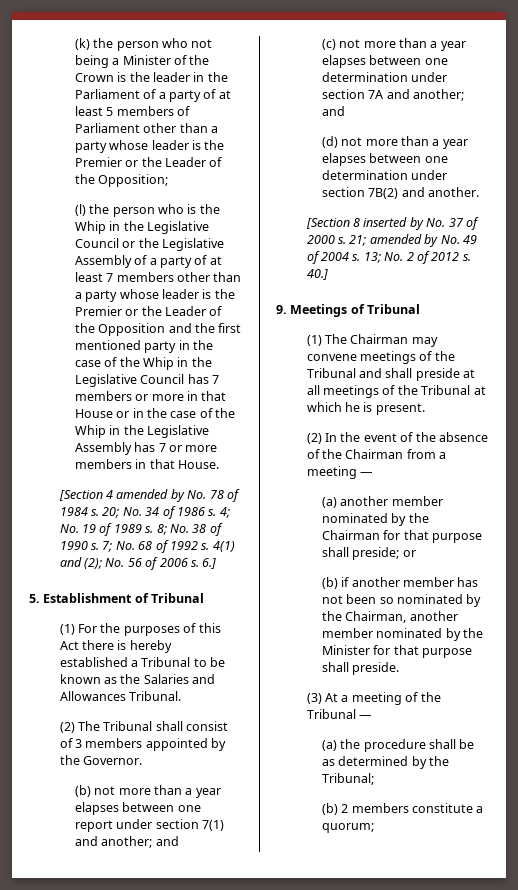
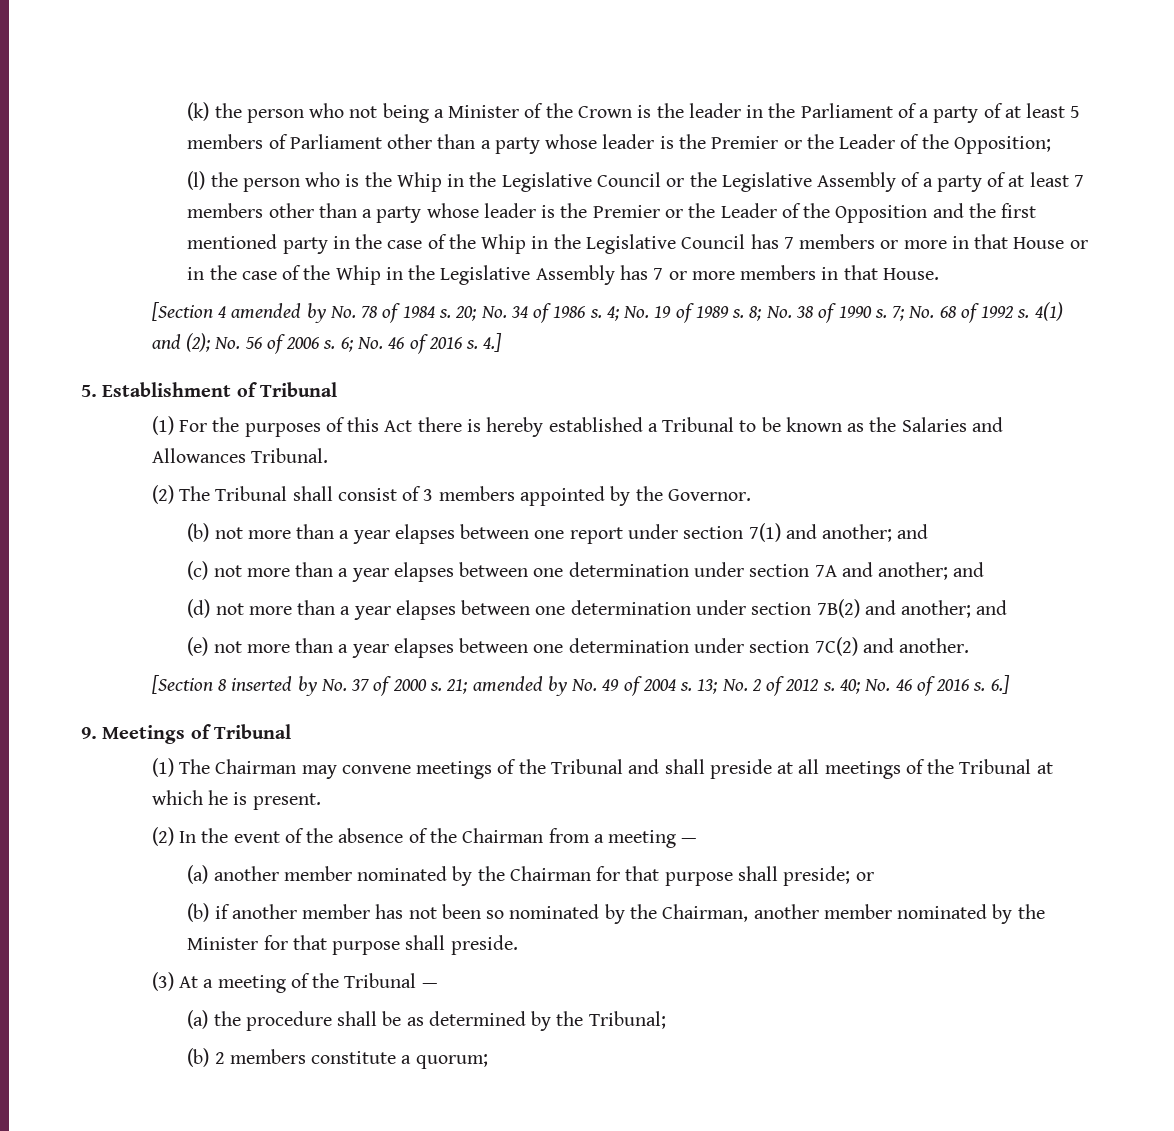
[202,558,217,569] 6.] -> [340,333,503,354] 6; No. 46 of 2016 s. 4.]
(425, 192) none -> [901,600,1008,618] [187,637,894,658] another; and // (e) not more than a year elapses between one determination under section 7C(2) and
[306,269,328,280] 40.] -> [839,675,1010,696] 40; No. 46 of 2016 s. 6.]

